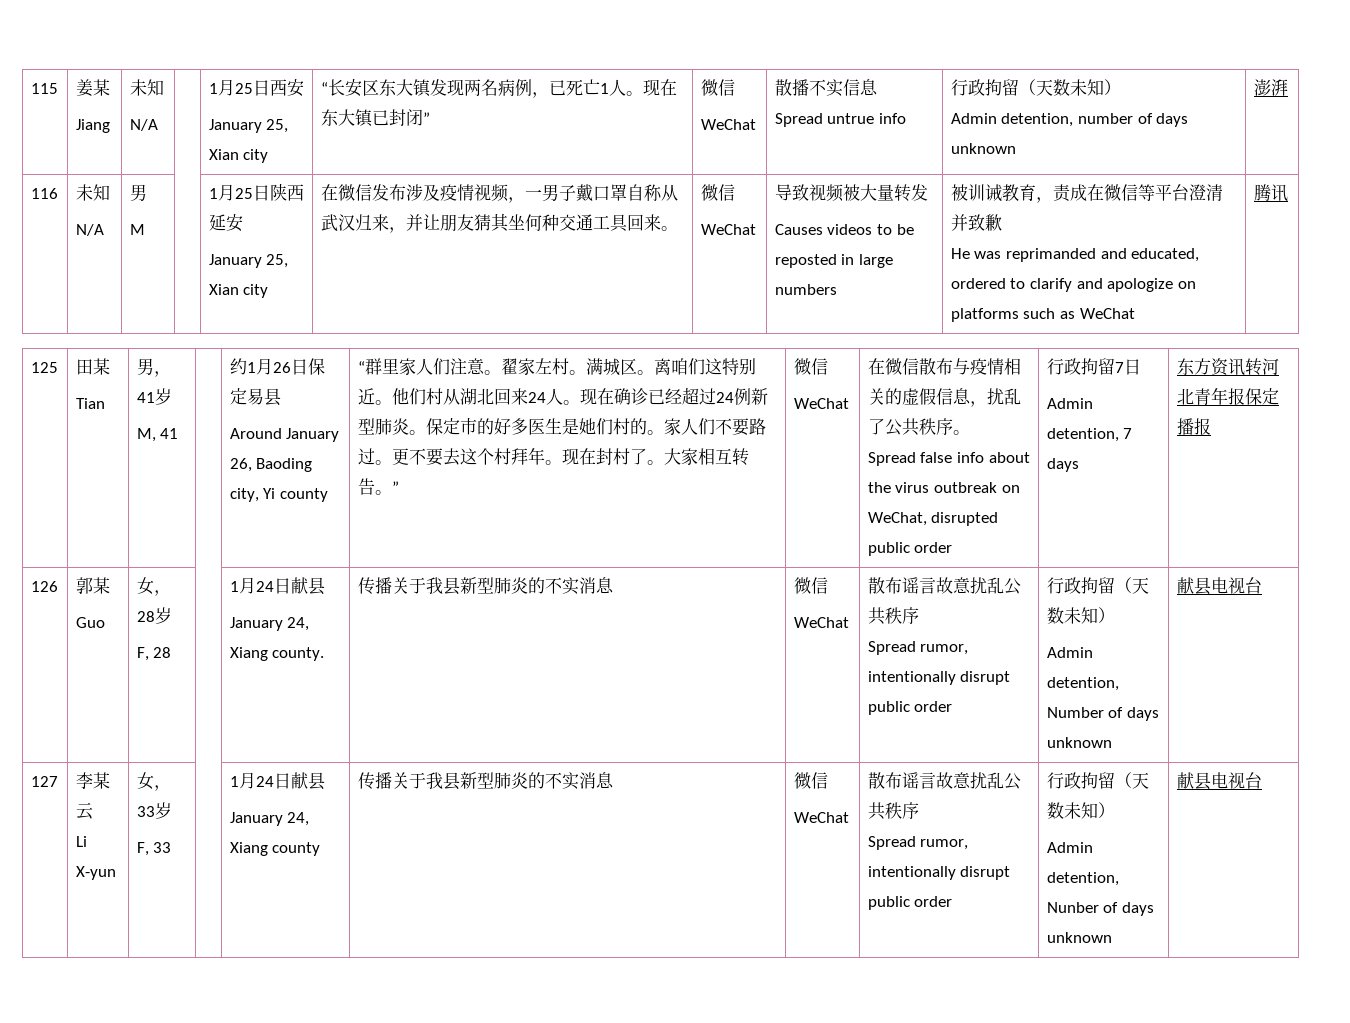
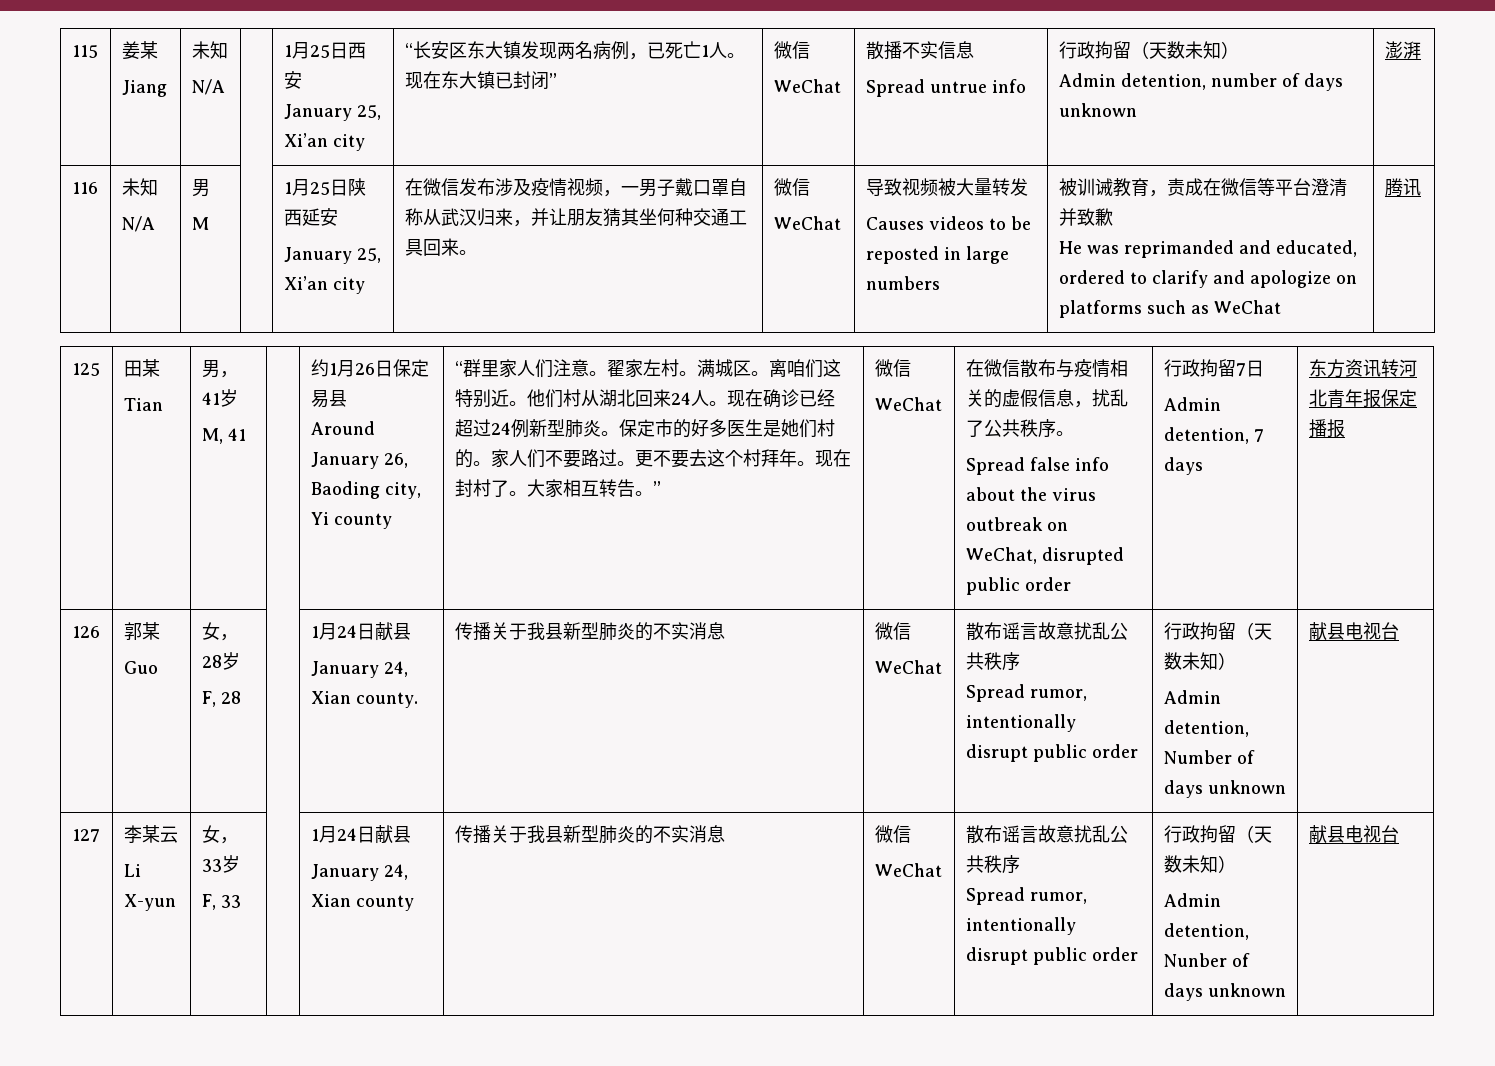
[208,149,239,160] Xian -> [283,133,328,147] Xi’an
[208,284,239,295] Xian -> [283,276,328,290] Xi’an
[229,647,268,661] Xiang -> [310,691,351,704] Xian
[229,842,268,856] Xiang -> [310,894,351,907] Xian

